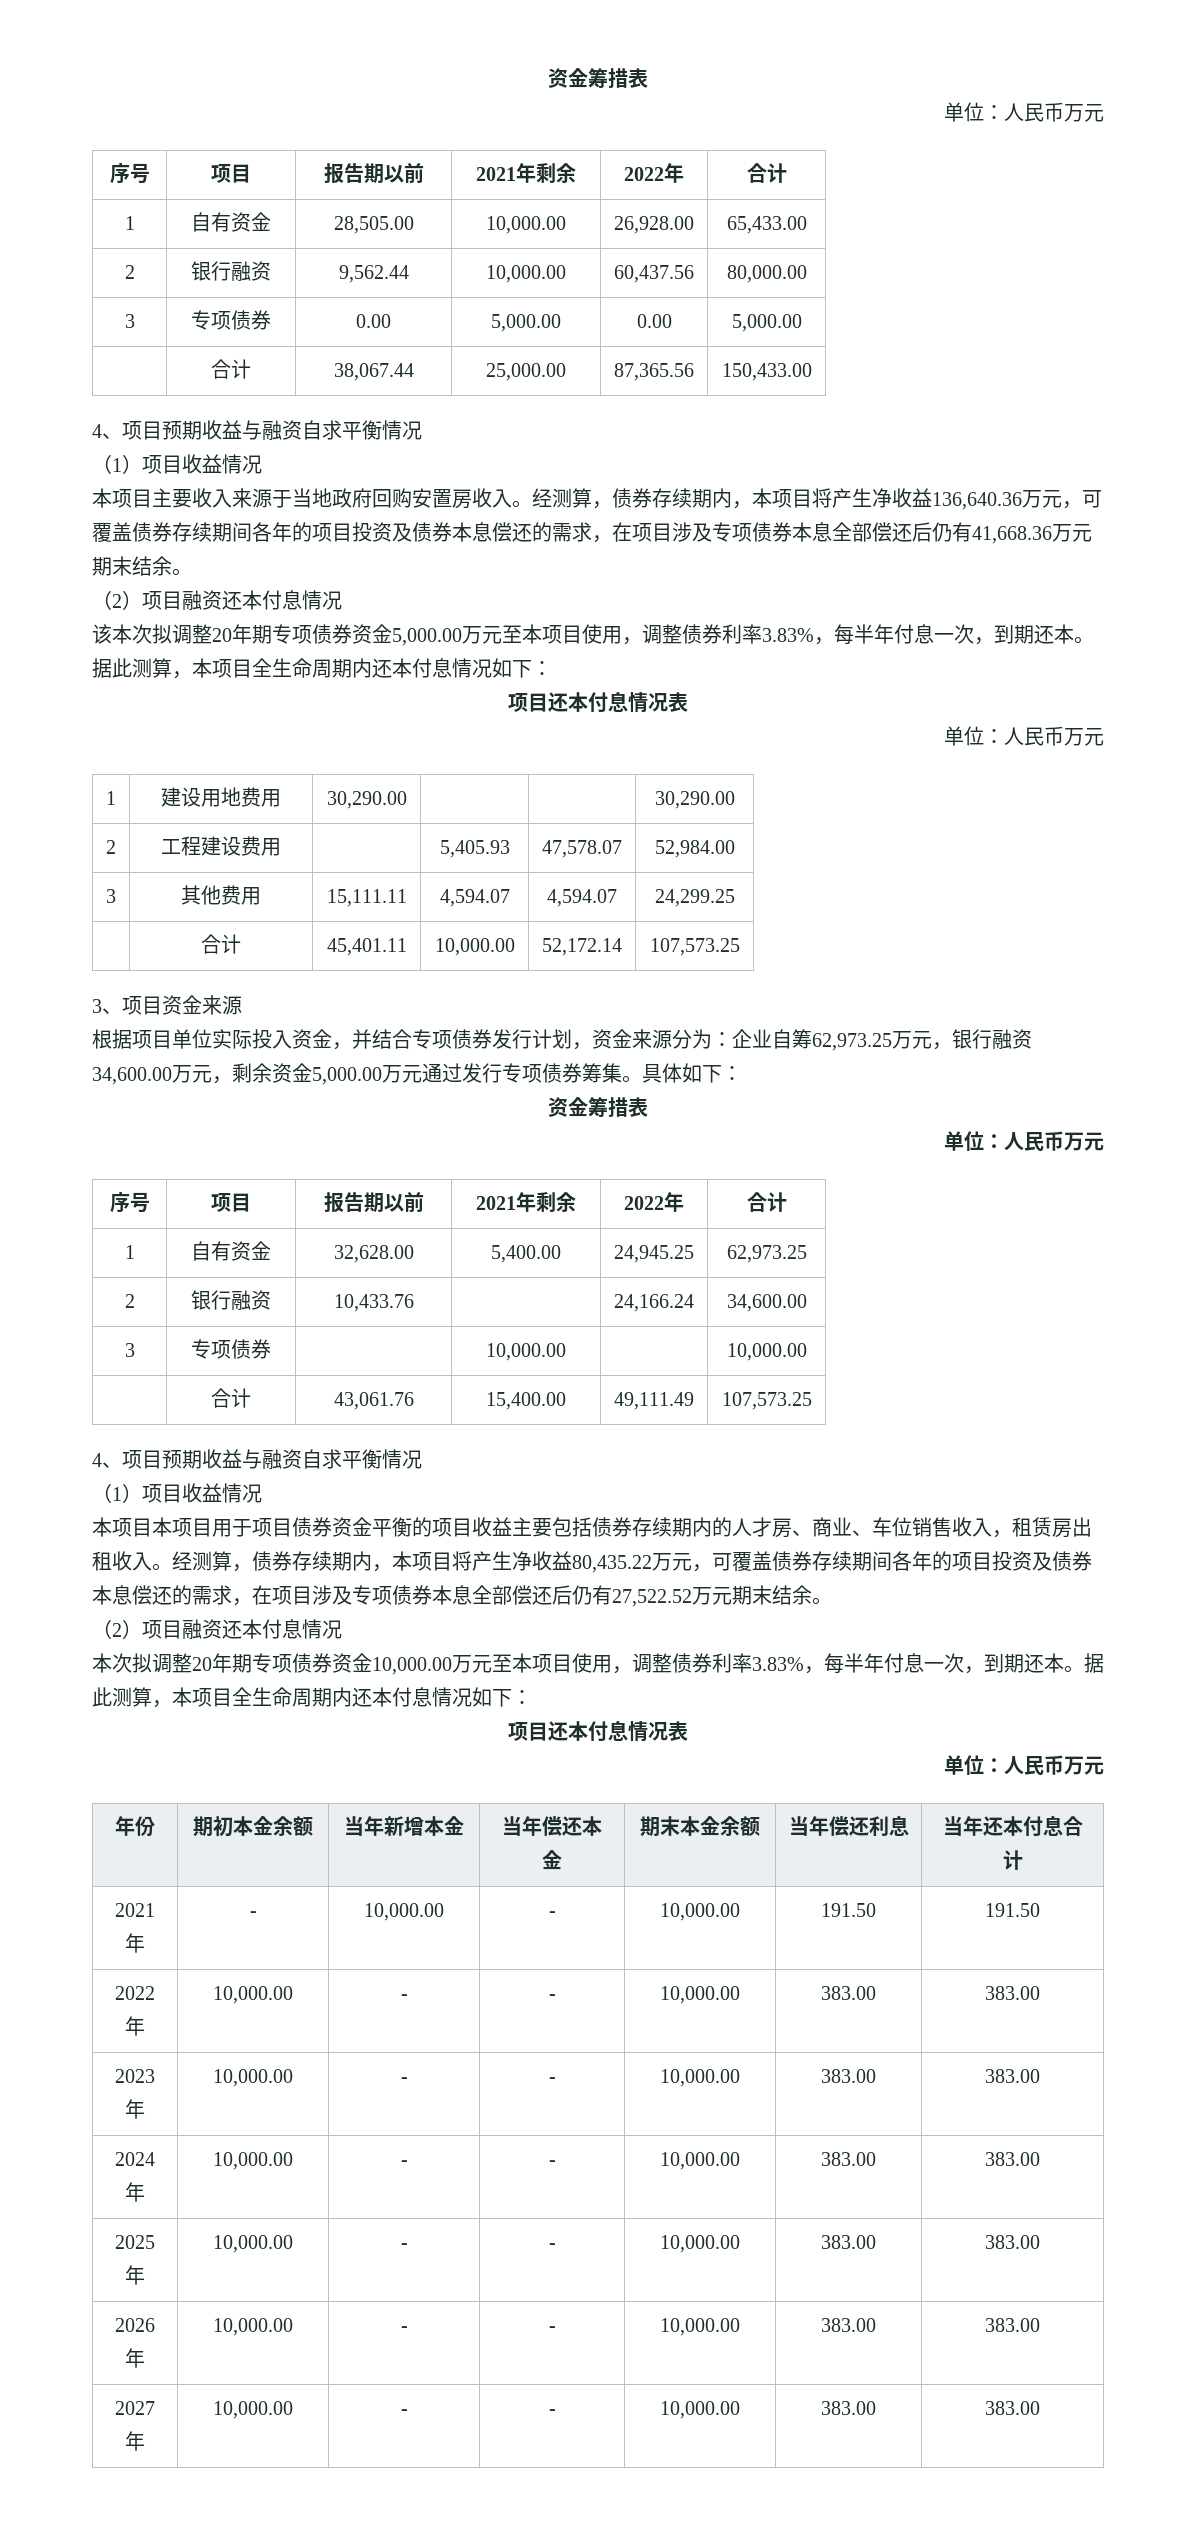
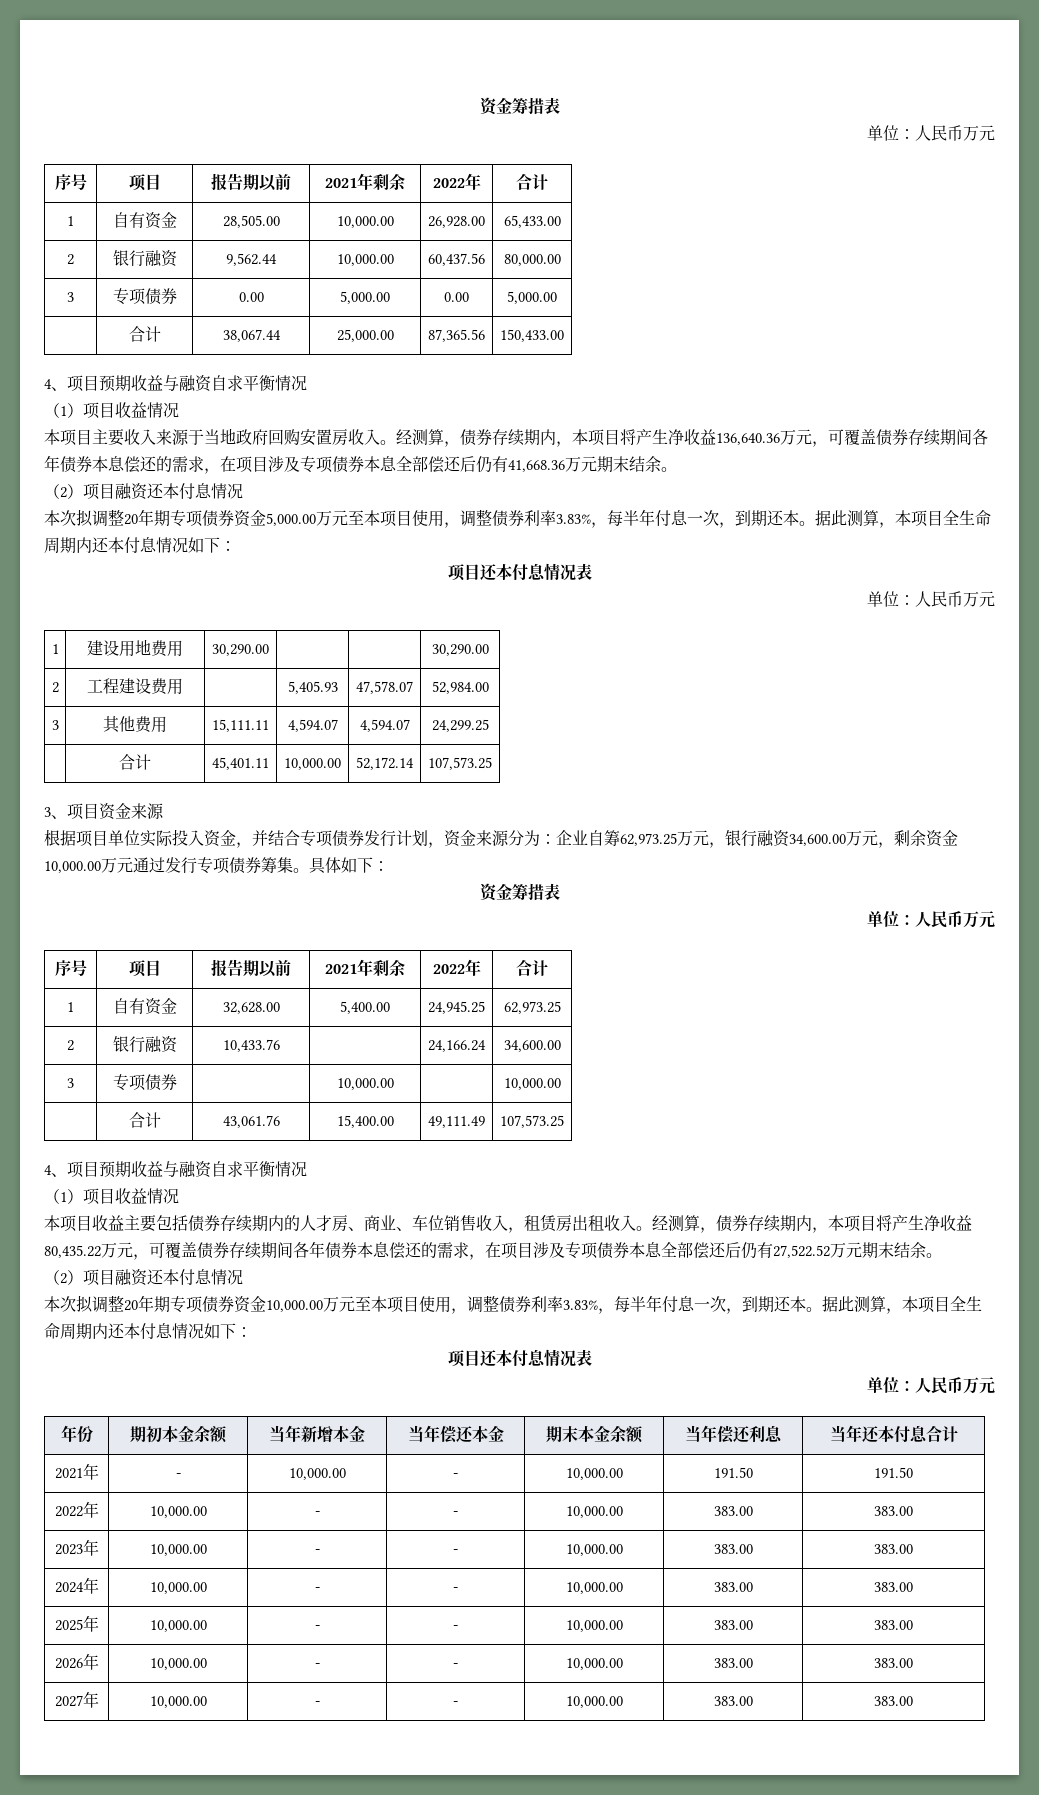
[292,522,412,542] 的项目投资及 -> (60, 463) none
[92,624,112,644] 该 -> (243, 491) none
[312,1067,382,1085] 5,000.00 -> [44,861,101,873] 10,000.00
[152,1517,472,1537] 本项目用于项目债券资金平衡的项目 -> (92, 1223) none
[932,1551,1052,1571] 的项目投资及 -> (325, 1249) none

